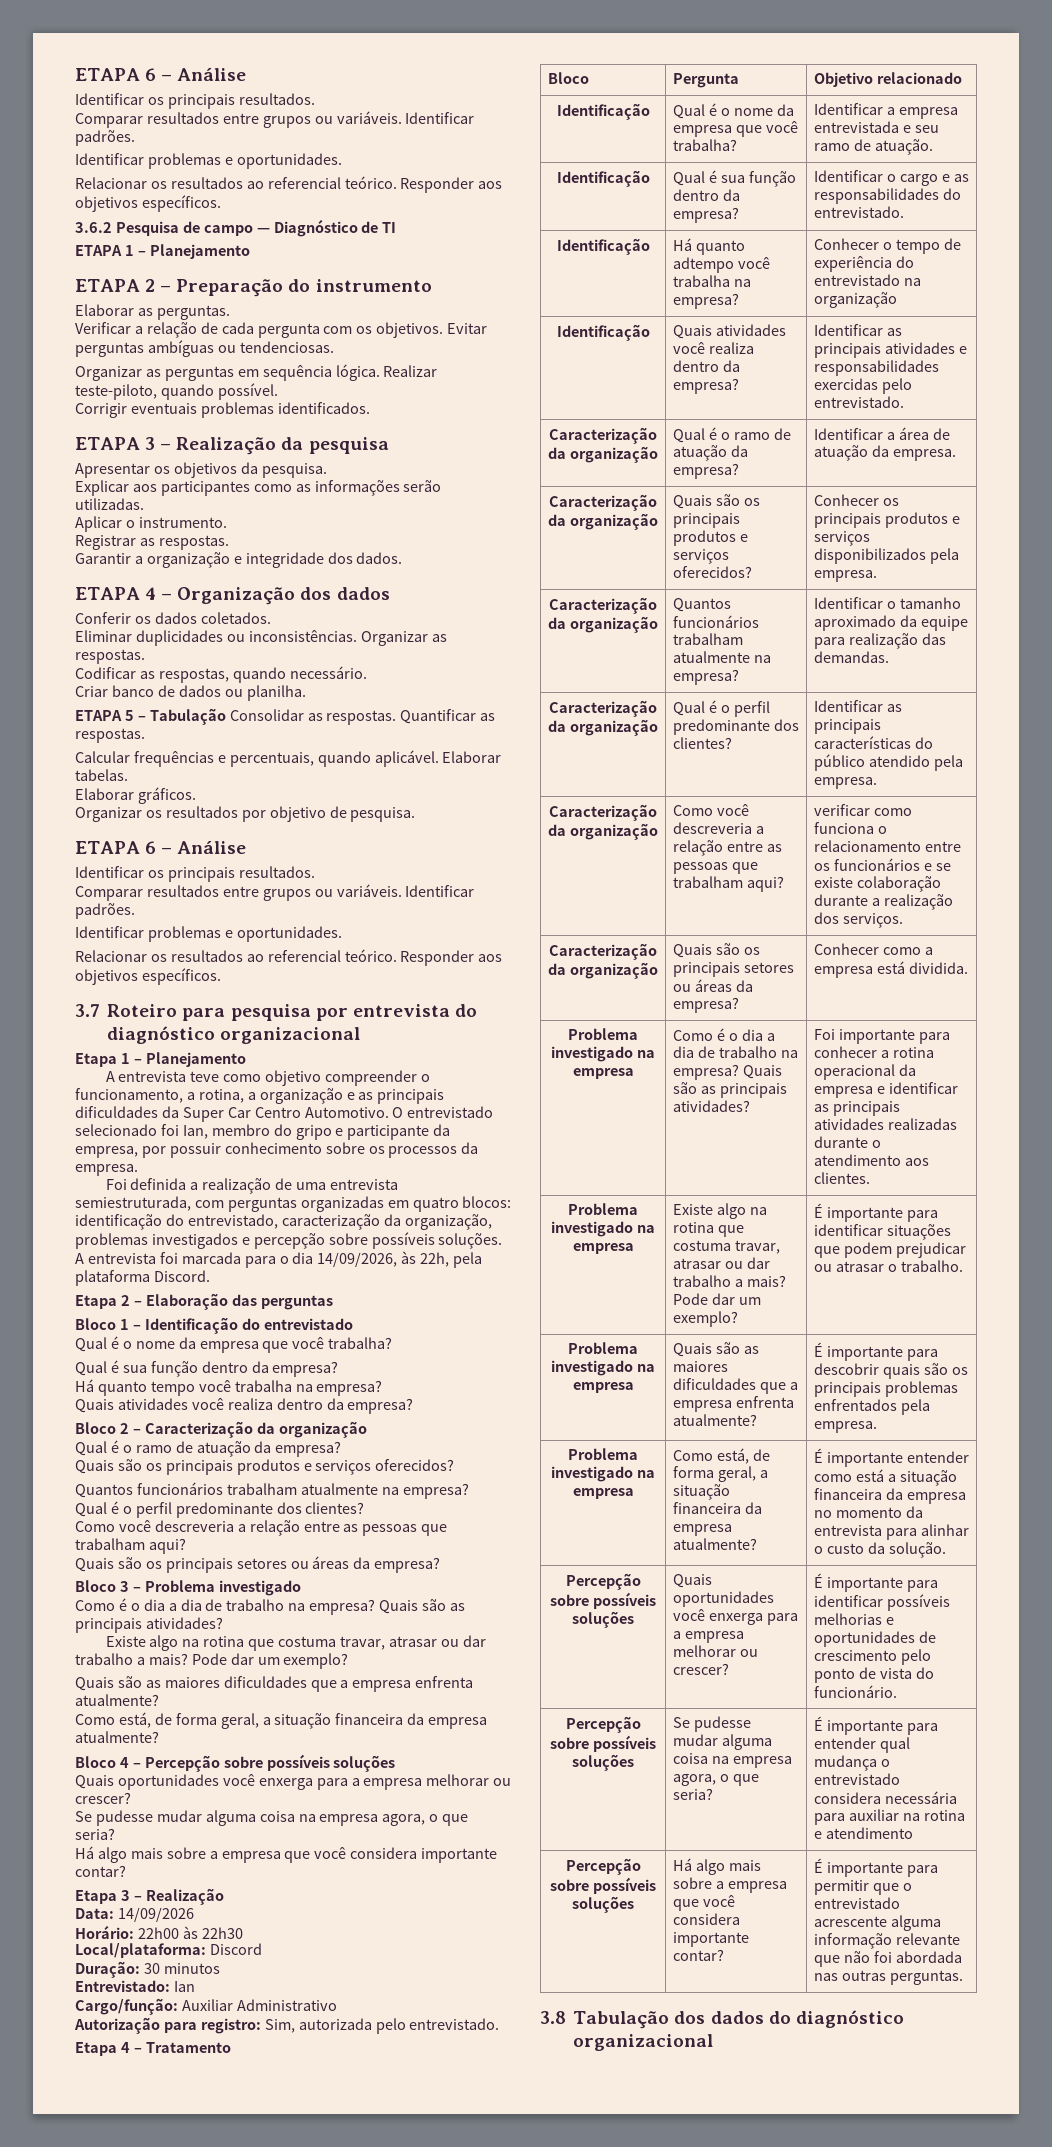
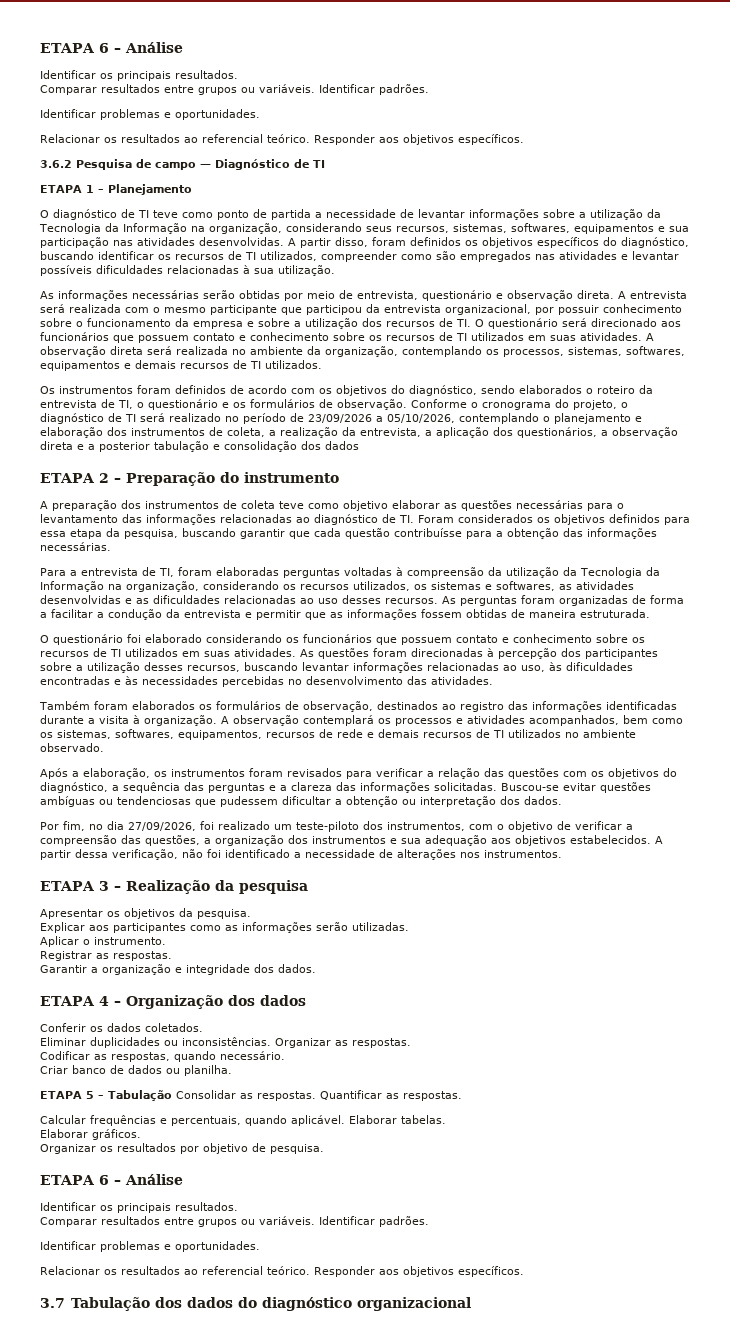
(250, 251) none -> [40,209,661,220] [39,223,689,234] [40,237,689,248] [40,251,679,262] [40,265,335,276] [40,290,687,301] [40,304,682,315] [40,318,681,329] [40,332,654,343] [40,346,685,357] [40,360,322,371] [40,385,653,396] [40,399,628,410] [40,413,642,424] [40,427,678,438] [40,441,359,452] // O diagnóstico de TI teve como ponto de partida a necessidade de levantar informações sobre a utilização da Tecnologia da Informação na organização, considerando seus recursos, sistemas, softwares, equipamentos e sua participação nas atividades desenvolvidas. A partir disso, foram definidos os objetivos específicos do diagnóstico, buscando identificar os recursos de TI utilizados, compreender como são empregados nas atividades e levantar possíveis dificuldades relacionadas à sua utilização. // As informações necessárias serão obtidas por meio de entrevista, questionário e observação direta. A entrevista será realizada com o mesmo participante que participou da entrevista organizacional, por possuir conhecimento sobre o funcionamento da empresa e sobre a utilização dos recursos de TI. O questionário será direcionado aos funcionários que possuem contato e conhecimento sobre os recursos de TI utilizados em suas atividades. A observação direta será realizada no ambiente da organização, contemplando os processos, sistemas, softwares, equipamentos e demais recursos de TI utilizados. // Os instrumentos foram definidos de acordo com os objetivos do diagnóstico, sendo elaborados o roteiro da entrevista de TI, o questionário e os formulários de observação. Conforme o cronograma do projeto, o diagnóstico de TI será realizado no período de 23/09/2026 a 05/10/2026, contemplando o planejamento e elaboração dos instrumentos de coleta, a realização da entrevista, a aplicação dos questionários, a observação direta e a posterior tabulação e consolidação dos dados
[75,304,230,320] [75,322,488,338] [75,340,334,357] [75,364,438,381] [75,383,278,400] [75,402,370,418] Elaborar as perguntas. // Verificar a relação de cada pergunta com os objetivos. Evitar perguntas ambíguas ou tendenciosas. // Organizar as perguntas em sequência lógica. Realizar teste-piloto, quando possível. // Corrigir eventuais problemas identificados. -> [40,500,624,511] [40,514,690,525] [40,528,657,539] [40,542,111,551] [40,567,660,578] [40,581,634,592] [40,595,684,606] [40,609,650,620] [40,634,645,645] [40,648,658,659] [40,662,633,673] [40,676,493,687] [39,701,677,712] [40,715,683,726] [40,729,636,740] [40,743,104,752] [40,768,677,779] [40,782,651,793] [40,796,562,807] [40,821,633,832] [40,835,663,846] [40,849,562,860] A preparação dos instrumentos de coleta teve como objetivo elaborar as questões necessárias para o levantamento das informações relacionadas ao diagnóstico de TI. Foram considerados os objetivos definidos para essa etapa da pesquisa, buscando garantir que cada questão contribuísse para a obtenção das informações necessárias. // Para a entrevista de TI, foram elaboradas perguntas voltadas à compreensão da utilização da Tecnologia da Informação na organização, considerando os recursos utilizados, os sistemas e softwares, as atividades desenvolvidas e as dificuldades relacionadas ao uso desses recursos. As perguntas foram organizadas de forma a facilitar a condução da entrevista e permitir que as informações fossem obtidas de maneira estruturada. // O questionário foi elaborado considerando os funcionários que possuem contato e conhecimento sobre os recursos de TI utilizados em suas atividades. As questões foram direcionadas à percepção dos participantes sobre a utilização desses recursos, buscando levantar informações relacionadas ao uso, às dificuldades encontradas e às necessidades percebidas no desenvolvimento das atividades. // Também foram elaborados os formulários de observação, destinados ao registro das informações identificadas durante a visita à organização. A observação contemplará os processos e atividades acompanhados, bem como os sistemas, softwares, equipamentos, recursos de rede e demais recursos de TI utilizados no ambiente observado. // Após a elaboração, os instrumentos foram revisados para verificar a relação das questões com os objetivos do diagnóstico, a sequência das perguntas e a clareza das informações solicitadas. Buscou-se evitar questões ambíguas ou tendenciosas que pudessem dificultar a obtenção ou interpretação dos dados. // Por fim, no dia 27/09/2026, foi realizado um teste-piloto dos instrumentos, com o objetivo de verificar a compreensão das questões, a organização dos instrumentos e sua adequação aos objetivos estabelecidos. A partir dessa verificação, não foi identificado a necessidade de alterações nos instrumentos.
[107,1004,477,1021] [107,1026,361,1044] [75,1052,246,1067] [105,1070,431,1086] [75,1088,445,1104] [75,1106,494,1122] [75,1124,451,1140] [75,1142,479,1158] [75,1164,138,1176] [105,1178,399,1194] [75,1196,512,1212] [75,1214,492,1230] [75,1232,503,1249] [75,1251,483,1268] [75,1270,210,1286] [75,1293,333,1310] [75,1317,353,1334] [75,1336,393,1353] [75,1360,339,1377] [75,1379,383,1396] [75,1398,414,1414] [75,1421,367,1438] [75,1440,342,1457] [75,1459,455,1475] [75,1482,469,1499] [75,1501,365,1518] [75,1520,448,1536] [75,1538,186,1554] [75,1556,441,1573] [75,1580,301,1596] [75,1598,465,1615] [75,1617,223,1633] [105,1635,486,1651] [75,1653,349,1669] [75,1676,474,1692] [75,1694,159,1706] [75,1712,488,1729] [75,1731,159,1743] [75,1754,396,1772] [75,1774,512,1790] [75,1792,131,1804] [75,1810,469,1826] [75,1828,115,1840] [75,1846,498,1863] [75,1865,126,1877] [75,1888,224,1905] [75,1907,194,1922] [75,1925,243,1939] [75,1943,262,1958] [75,1961,220,1978] [75,1980,195,1992] [75,1998,337,2015] [74,2017,500,2034] [75,2042,231,2056] [547,72,589,84] [672,73,739,88] [813,72,962,87] [556,103,650,120] [672,103,794,119] [672,121,798,137] [672,139,737,151] [813,103,958,119] [813,121,939,133] [813,139,933,155] [556,170,650,187] [672,170,796,187] [672,189,740,201] [672,207,739,223] [813,170,969,186] [813,188,961,204] [813,206,904,218] [556,238,650,255] [672,238,745,255] [672,257,770,273] [672,275,751,287] [672,293,739,309] [813,238,961,254] [813,256,914,272] [813,274,921,286] [813,292,897,308] [556,324,650,341] [672,324,786,339] [672,342,754,354] [672,360,740,372] [672,378,739,394] [813,324,902,336] [813,342,967,358] [813,360,939,376] [813,378,912,394] [813,396,904,408] [549,427,657,444] [548,446,658,463] [672,427,791,443] [672,445,748,461] [672,463,739,479] [813,427,950,440] [813,445,956,461] [549,494,657,511] [548,513,658,530] [672,494,760,509] [672,513,740,528] [672,530,748,546] [672,549,729,564] [672,566,752,578] [813,494,899,506] [813,512,960,528] [813,531,870,546] [813,548,959,564] [813,570,877,582] [549,597,657,614] [548,616,658,633] [672,598,731,612] [672,615,759,628] [672,633,743,645] [672,651,771,663] [672,669,739,685] [813,597,961,609] [813,615,968,631] [813,633,946,649] [813,651,889,663] [549,700,657,717] [548,719,658,736] [672,700,770,717] [672,719,799,735] [672,737,732,749] [813,700,902,712] [813,719,881,734] [813,736,933,749] [813,754,963,771] [813,777,877,789] [549,804,657,821] [548,823,658,840] [672,804,749,816] [672,822,764,834] [672,840,782,856] [672,862,758,874] [672,876,784,892] [813,804,912,816] [813,822,887,834] [813,840,961,852] [813,858,951,871] [813,876,941,892] [813,894,953,910] [813,912,903,928] [549,943,657,960] [548,962,658,979] [672,943,760,958] [672,962,794,977] [672,979,753,992] [672,997,739,1013] [813,943,933,955] [813,961,968,978] [568,1028,638,1040] [551,1046,655,1062] [572,1068,634,1079] [672,1028,775,1041] [672,1046,798,1058] [672,1064,782,1080] [672,1082,787,1098] [672,1100,750,1112] [813,1029,950,1044] [813,1046,934,1058] [813,1064,916,1080] [813,1082,958,1098] [813,1101,900,1116] [813,1118,957,1130] [813,1136,881,1148] [813,1154,929,1166] [813,1172,870,1184] [568,1203,638,1215] [551,1221,655,1237] [572,1243,634,1254] [672,1203,767,1219] [672,1222,744,1237] [672,1240,780,1254] [672,1257,770,1269] [672,1275,786,1287] [672,1293,761,1305] [672,1311,738,1327] [813,1203,938,1222] [813,1224,951,1240] [813,1242,966,1258] [813,1260,963,1272] [568,1342,638,1354] [551,1360,655,1376] [572,1382,634,1393] [672,1342,759,1357] [672,1361,728,1372] [672,1378,798,1394] [672,1396,794,1412] [672,1414,757,1426] [813,1342,938,1361] [813,1363,968,1379] [813,1381,958,1397] [813,1399,930,1415] [813,1421,877,1433] [568,1448,638,1460] [551,1466,655,1482] [572,1488,634,1499] [672,1448,770,1464] [672,1466,768,1482] [672,1484,730,1500] [672,1502,762,1514] [672,1524,732,1536] [672,1538,757,1550] [813,1448,969,1467] [813,1469,957,1486] [813,1488,966,1504] [813,1506,923,1518] [813,1524,969,1540] [813,1542,946,1558] [565,1573,641,1590] [550,1592,656,1609] [572,1611,634,1628] [672,1574,712,1588] [672,1591,774,1607] [672,1609,798,1625] [672,1631,744,1643] [672,1645,758,1657] [672,1663,729,1675] [813,1573,938,1592] [813,1594,950,1611] [813,1613,894,1625] [813,1631,936,1647] [813,1649,931,1665] [813,1667,934,1683] [813,1685,897,1698] [565,1716,641,1733] [550,1735,656,1752] [572,1754,634,1771] [672,1716,751,1732] [672,1734,772,1750] [672,1753,792,1768] [672,1774,759,1786] [672,1788,713,1800] [813,1716,938,1735] [813,1737,910,1753] [813,1755,890,1771] [813,1773,900,1785] [813,1791,957,1804] [813,1809,965,1825] [813,1827,913,1839] [565,1858,641,1875] [550,1877,656,1894] [572,1896,634,1913] [672,1858,761,1875] [672,1877,787,1893] [672,1895,735,1911] [672,1913,740,1925] [672,1932,749,1947] [672,1949,724,1961] [813,1858,938,1877] [813,1880,912,1895] [813,1897,900,1909] [813,1915,941,1931] [813,1933,960,1949] [813,1951,962,1967] [813,1970,963,1985] [540,2011,566,2024] Roteiro para pesquisa por entrevista do diagnóstico organizacional // Etapa 1 – Planejamento // A entrevista teve como objetivo compreender o funcionamento, a rotina, a organização e as principais dificuldades da Super Car Centro Automotivo. O entrevistado selecionado foi Ian, membro do gripo e participante da empresa, por possuir conhecimento sobre os processos da empresa. // Foi definida a realização de uma entrevista semiestruturada, com perguntas organizadas em quatro blocos: identificação do entrevistado, caracterização da organização, problemas investigados e percepção sobre possíveis soluções. A entrevista foi marcada para o dia 14/09/2026, às 22h, pela plataforma Discord. // Etapa 2 – Elaboração das perguntas // Bloco 1 – Identificação do entrevistado // Qual é o nome da empresa que você trabalha? // Qual é sua função dentro da empresa? // Há quanto tempo você trabalha na empresa? // Quais atividades você realiza dentro da empresa? // Bloco 2 – Caracterização da organização // Qual é o ramo de atuação da empresa? // Quais são os principais produtos e serviços oferecidos? // Quantos funcionários trabalham atualmente na empresa? // Qual é o perfil predominante dos clientes? // Como você descreveria a relação entre as pessoas que trabalham aqui? // Quais são os principais setores ou áreas da empresa? // Bloco 3 – Problema investigado // Como é o dia a dia de trabalho na empresa? Quais são as principais atividades? // Existe algo na rotina que costuma travar, atrasar ou dar trabalho a mais? Pode dar um exemplo? // Quais são as maiores dificuldades que a empresa enfrenta atualmente? // Como está, de forma geral, a situação financeira da empresa atualmente? // Bloco 4 – Percepção sobre possíveis soluções // Quais oportunidades você enxerga para a empresa melhorar ou crescer? // Se pudesse mudar alguma coisa na empresa agora, o que seria? // Há algo mais sobre a empresa que você considera importante contar? // Etapa 3 – Realização // Data: 14/09/2026 // Horário: 22h00 às 22h30 // Local/plataforma: Discord // Duração: 30 minutos // Entrevistado: Ian // Cargo/função: Auxiliar Administrativo // Autorização para registro: Sim, autorizada pelo entrevistado. // Etapa 4 – Tratamento // Bloco | Pergunta | Objetivo relacionado // Identificação | Qual é o nome da empresa que você trabalha? | Identificar a empresa entrevistada e seu ramo de atuação. // Identificação | Qual é sua função dentro da empresa? | Identificar o cargo e as responsabilidades do entrevistado. // Identificação | Há quanto adtempo você trabalha na empresa? | Conhecer o tempo de experiência do entrevistado na organização // Identificação | Quais atividades você realiza dentro da empresa? | Identificar as principais atividades e responsabilidades exercidas pelo entrevistado. // Caracterização da organização | Qual é o ramo de atuação da empresa? | Identificar a área de atuação da empresa. // Caracterização da organização | Quais são os principais produtos e serviços oferecidos? | Conhecer os principais produtos e serviços disponibilizados pela empresa. // Caracterização da organização | Quantos funcionários trabalham atualmente na empresa? | Identificar o tamanho aproximado da equipe para realização das demandas. // Caracterização da organização | Qual é o perfil predominante dos clientes? | Identificar as principais características do público atendido pela empresa. // Caracterização da organização | Como você descreveria a relação entre as pessoas que trabalham aqui? | verificar como funciona o relacionamento entre os funcionários e se existe colaboração durante a realização dos serviços. // Caracterização da organização | Quais são os principais setores ou áreas da empresa? | Conhecer como a empresa está dividida. // Problema investigado na empresa | Como é o dia a dia de trabalho na empresa? Quais são as principais atividades? | Foi importante para conhecer a rotina operacional da empresa e identificar as principais atividades realizadas durante o atendimento aos clientes. // Problema investigado na empresa | Existe algo na rotina que costuma travar, atrasar ou dar trabalho a mais? Pode dar um exemplo? | É importante para identificar situações que podem prejudicar ou atrasar o trabalho. // Problema investigado na empresa | Quais são as maiores dificuldades que a empresa enfrenta atualmente? | É importante para descobrir quais são os principais problemas enfrentados pela empresa. // Problema investigado na empresa | Como está, de forma geral, a situação financeira da empresa atualmente? | É importante entender como está a situação financeira da empresa no momento da entrevista para alinhar o custo da solução. // Percepção sobre possíveis soluções | Quais oportunidades você enxerga para a empresa melhorar ou crescer? | É importante para identificar possíveis melhorias e oportunidades de crescimento pelo ponto de vista do funcionário. // Percepção sobre possíveis soluções | Se pudesse mudar alguma coisa na empresa agora, o que seria? | É importante para entender qual mudança o entrevistado considera necessária para auxiliar na rotina e atendimento // Percepção sobre possíveis soluções | Há algo mais sobre a empresa que você considera importante contar? | É importante para permitir que o entrevistado acrescente alguma informação relevante que não foi abordada nas outras perguntas. // 3.8 -> (65, 1303) none

